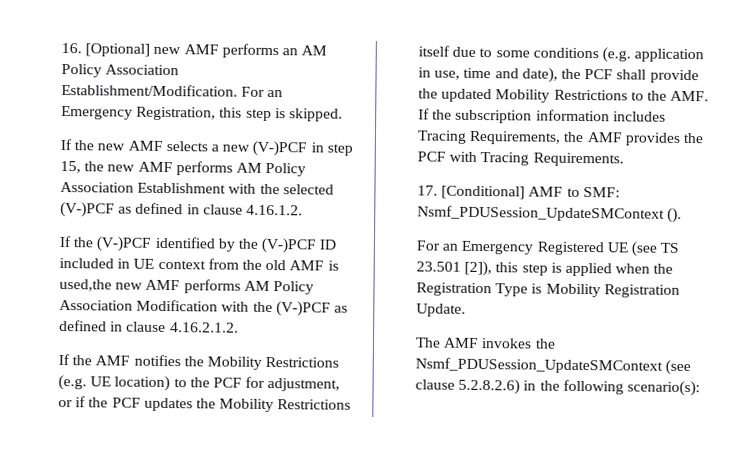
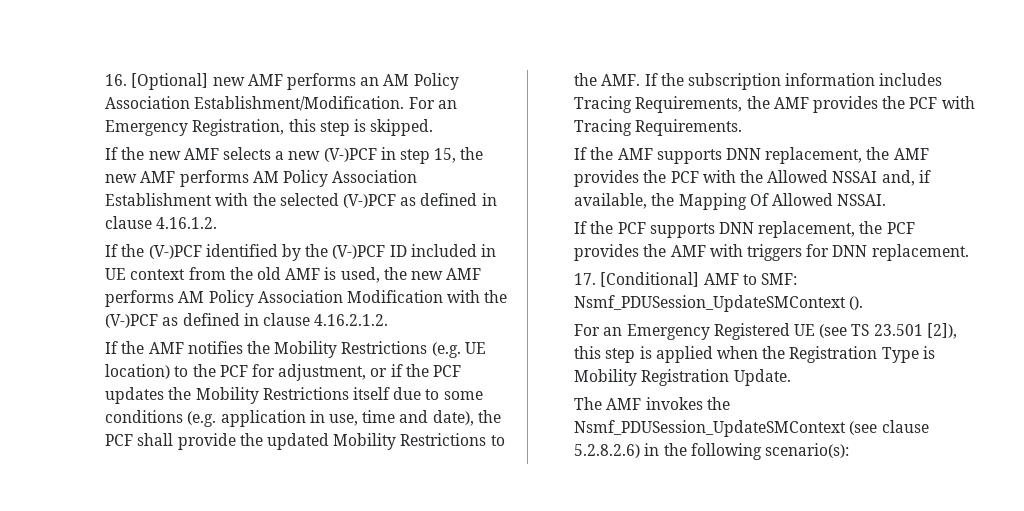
[59,278,113,292] used,the -> [340,267,407,283] used, the
(624, 159) none -> [574,147,929,164] [574,170,931,187] [574,193,887,210] [574,221,915,238] [574,244,969,261] // If the AMF supports DNN replacement, the AMF provides the PCF with the Allowed NSSAI and, if available, the Mapping Of Allowed NSSAI. // If the PCF supports DNN replacement, the PCF provides the AMF with triggers for DNN replacement.

